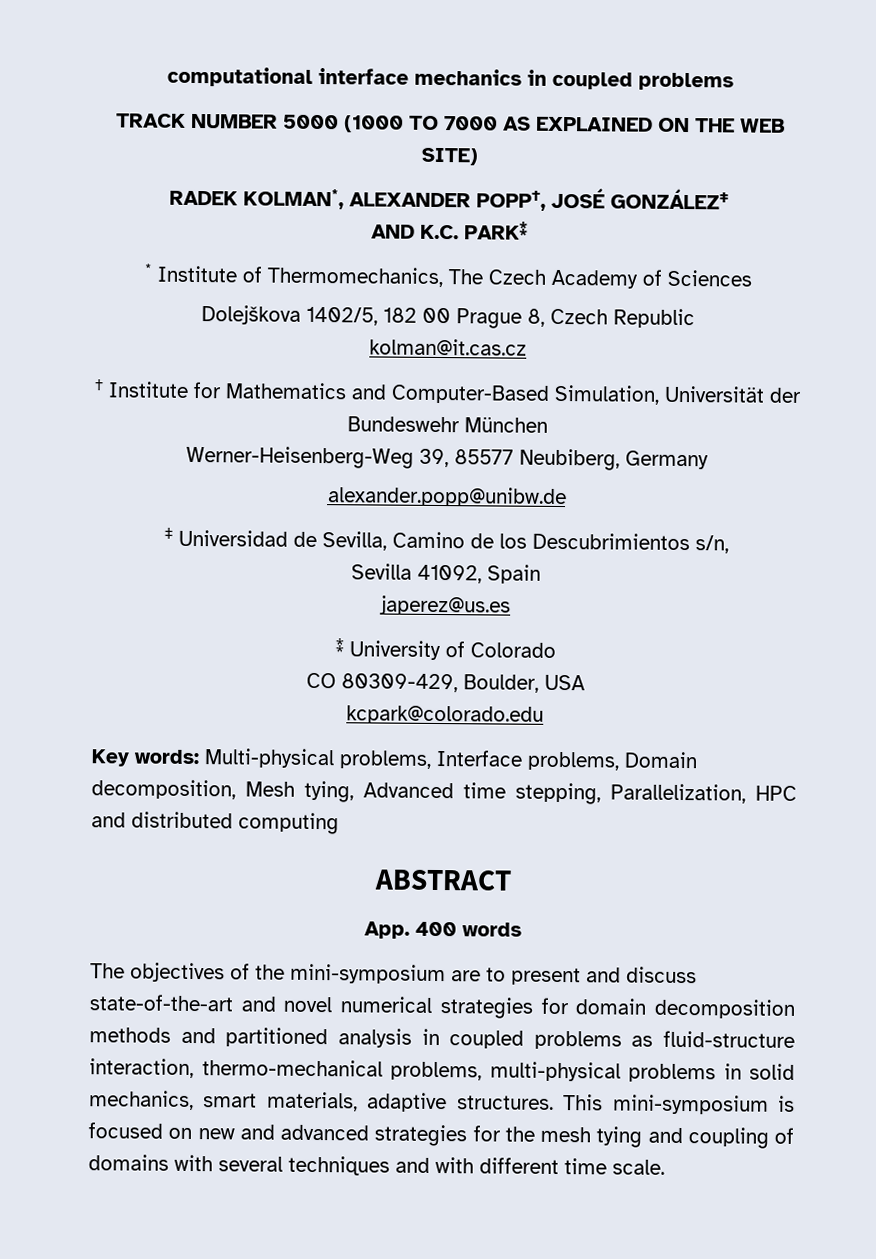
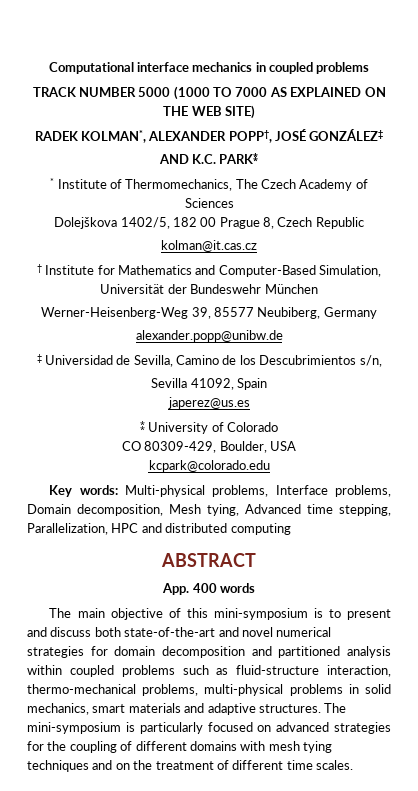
[166,66,313,87] computational -> [48,62,134,74] Computational
[130,962,481,985] objectives of the mini-symposium are -> [77,608,323,620] main objective of this mini-symposium is
(697, 975) none -> [94,627,121,637] both
[89,1027,171,1043] methods -> (245, 652) none
[421,1028,622,1050] in coupled problems -> [27,665,209,677] within coupled problems such
[266,1091,358,1112] materials, -> [128,703,205,713] materials and
[563,1094,796,1115] This mini-symposium is -> [324,703,347,713] [27,722,203,734] The mini-symposium is particularly
[197,1124,275,1140] new and -> (272, 728) none
[540,1126,794,1149] [88,1154,474,1176] mesh tying and coupling of domains with several techniques and with -> [69,741,332,753] [27,760,229,772] coupling of different domains with mesh tying techniques and on the treatment of
[612,1159,665,1175] scale. -> [316,760,353,770] scales.

